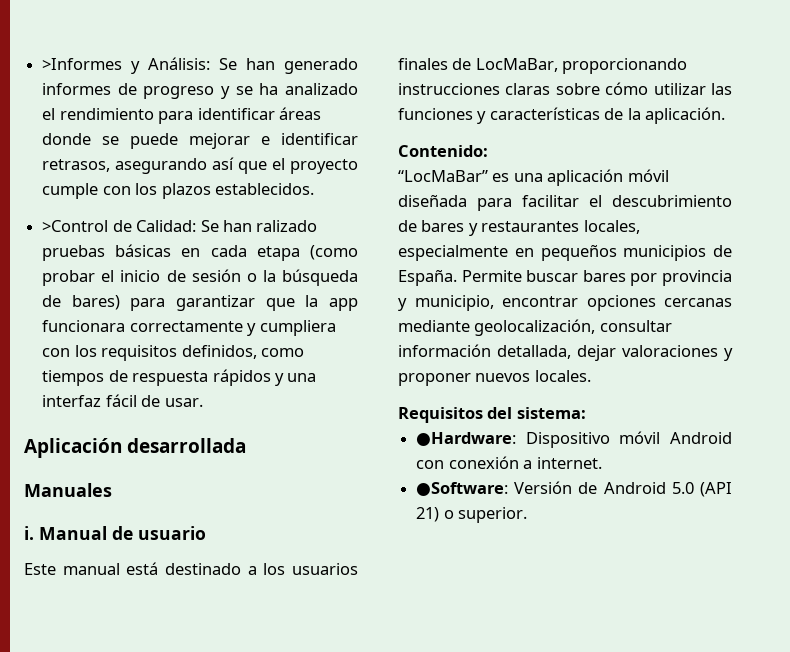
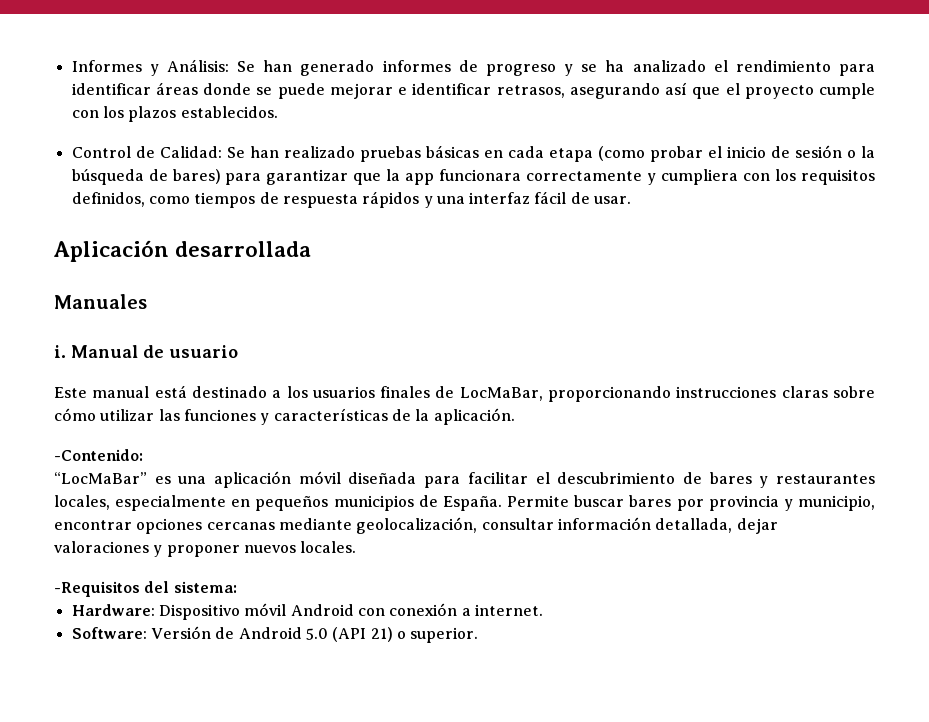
[42,58,123,70] >Informes -> [71,60,142,72] Informes
[42,220,109,232] >Control -> [71,146,131,158] Control
[256,220,318,232] ralizado -> [283,146,355,158] realizado
[398,145,488,157] Contenido: -> [54,449,143,461] -Contenido:
[398,407,483,423] Requisitos -> [54,581,140,597] -Requisitos
[416,432,517,446] ●Hardware: -> [71,604,155,616] Hardware:
[416,482,509,496] ●Software: -> [71,627,147,639] Software:

